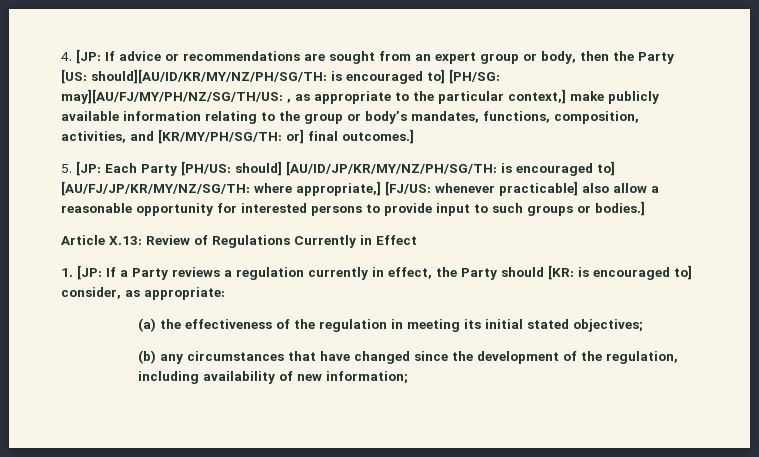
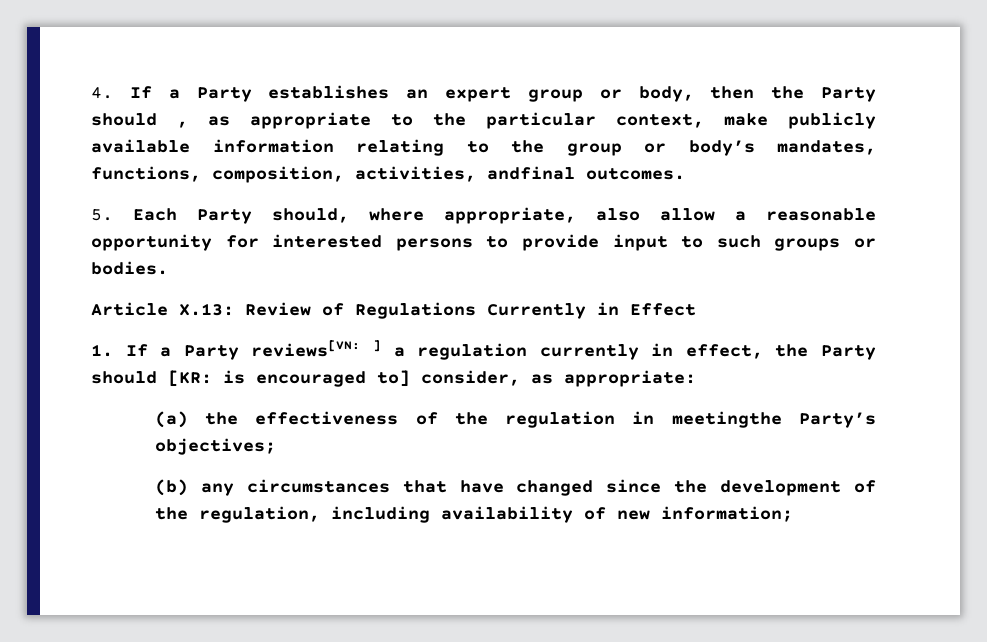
[76,49,411,64] [JP: If advice or recommendations are sought from -> [129,85,390,102] If a Party establishes
[61,69,500,84] [61,89,283,104] [US: should][AU/ID/KR/MY/NZ/PH/SG/TH: is encouraged to] [PH/SG: may][AU/FJ/MY/PH/NZ/SG/TH/US: -> [91,113,157,126] should
[508,89,566,104] context,] -> [616,114,704,128] context,
[130,129,414,144] and [KR/MY/PH/SG/TH: or] final outcomes.] -> [487,166,685,180] andfinal outcomes.
[76,161,101,176] [JP: -> (113, 215) none
[181,161,615,176] [61,181,578,196] [PH/US: should] [AU/ID/JP/KR/MY/NZ/PH/SG/TH: is encouraged to] [AU/FJ/JP/KR/MY/NZ/SG/TH: where appropriate,] [FJ/US: whenever practicable] -> [272,207,576,224] should, where appropriate,
[595,201,645,216] bodies.] -> [91,261,168,275] bodies.
[77,265,220,280] [JP: If a Party reviews -> [125,340,381,360] If a Party reviews[VN: ]
[407,319,570,332] meeting its initial stated -> [671,411,877,428] meetingthe Party’s

